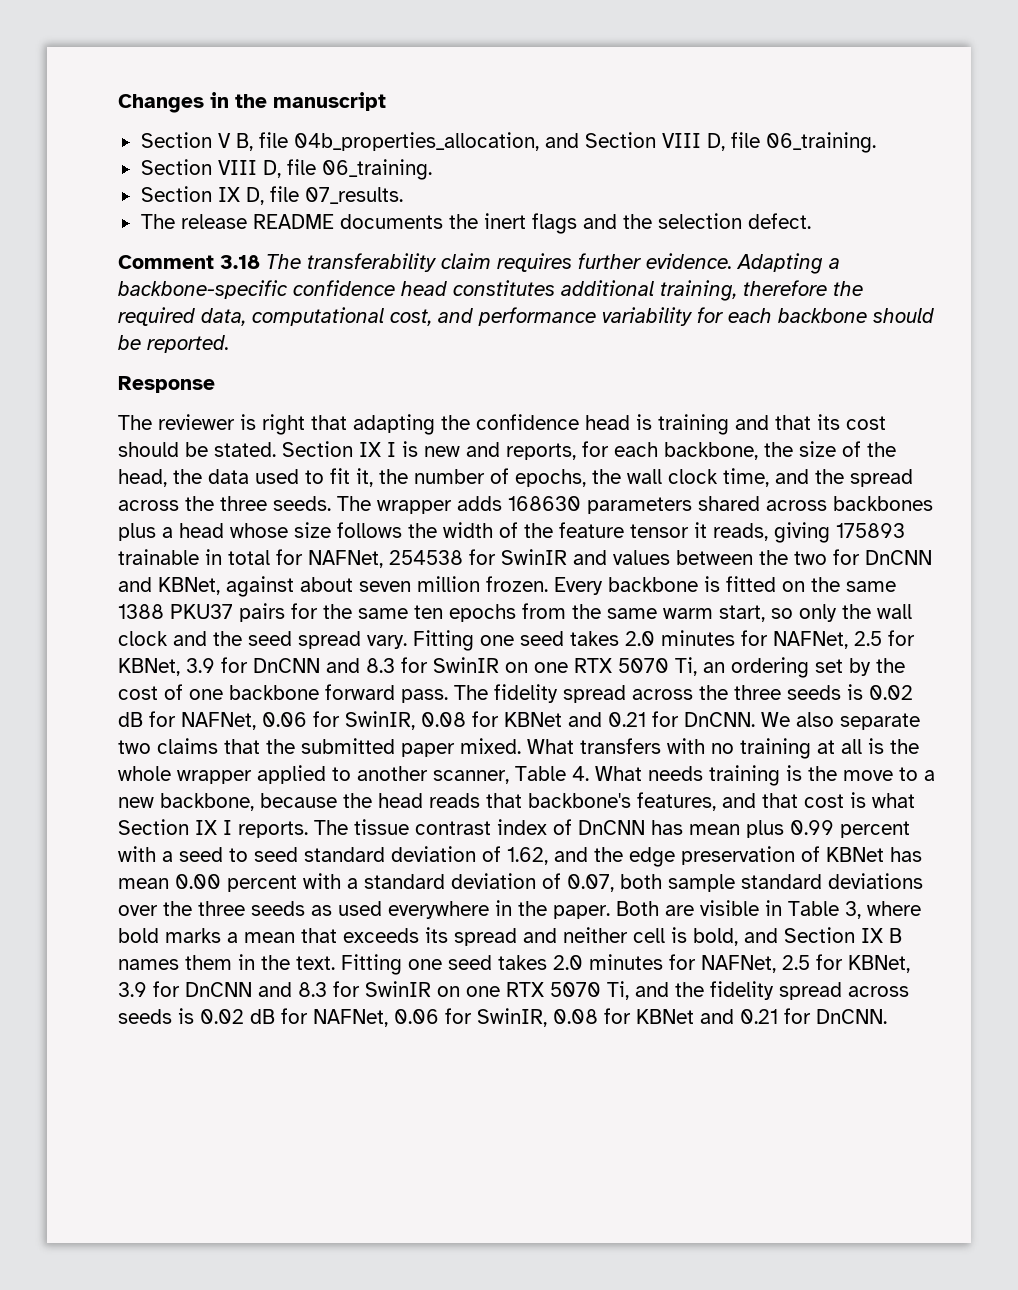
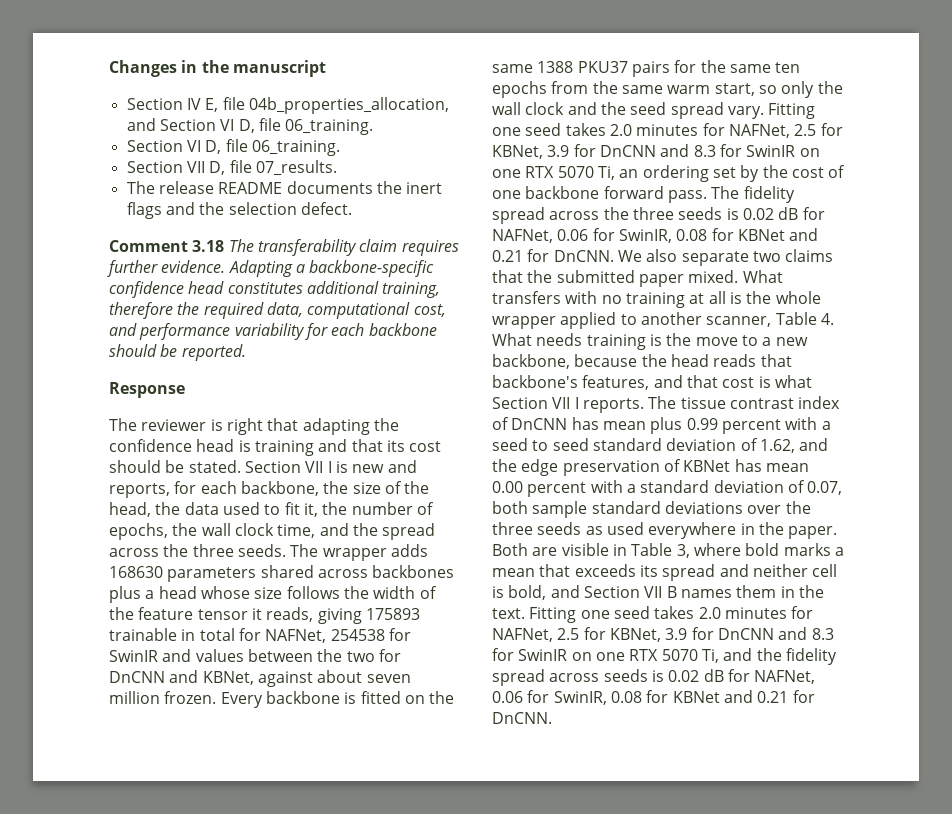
[217,133,253,151] V B, -> [186,98,219,112] IV E,
[661,132,876,153] [140,159,432,180] [140,186,240,202] VIII D, file 06_training. // Section VIII D, file 06_training. // Section IX -> [220,118,374,135] [126,139,340,156] [126,161,205,173] VI D, file 06_training. // Section VI D, file 06_training. // Section VII
[359,442,381,457] IX -> [305,461,324,473] VII
[195,820,217,835] IX -> [552,397,571,409] VII
[861,928,883,943] IX -> [644,586,663,598] VII

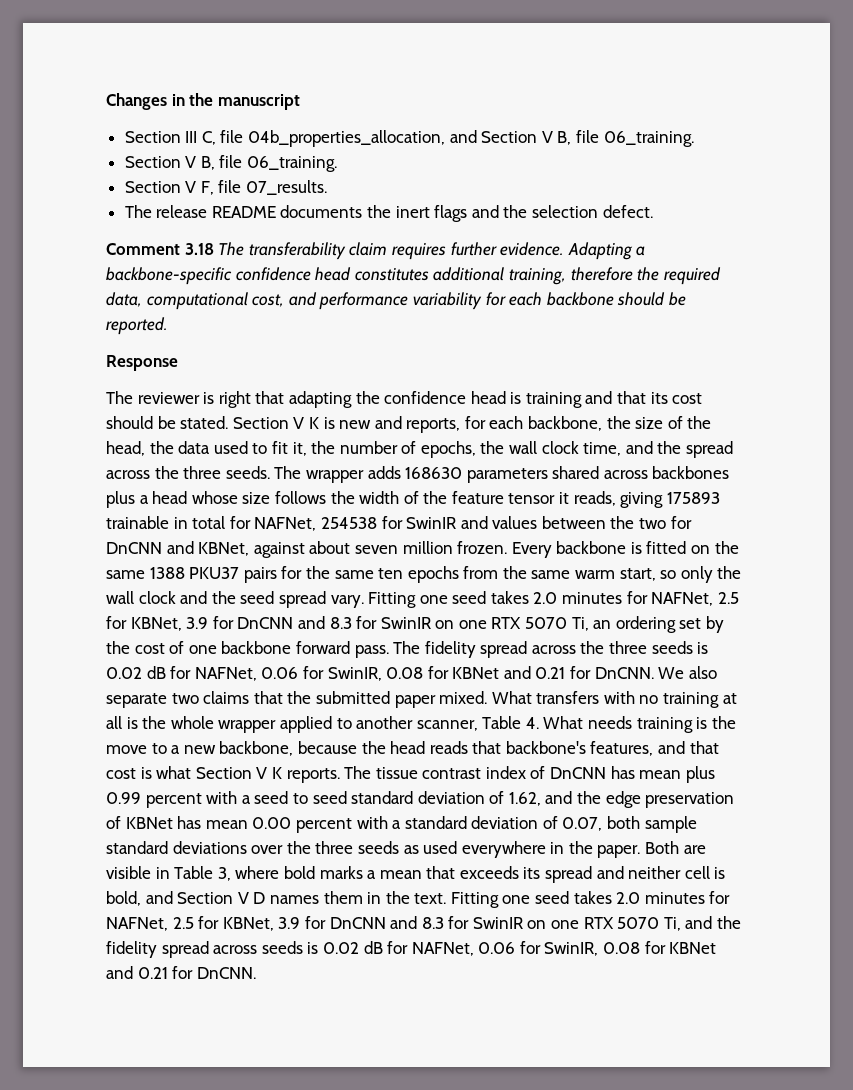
[186,98,219,112] IV E, -> [185,131,216,145] III C,
[220,118,374,135] [126,139,340,156] [126,161,226,175] VI D, file 06_training. // Section VI D, file 06_training. // Section VII D, -> [541,130,694,147] [124,155,338,172] [124,181,214,195] V B, file 06_training. // Section V B, file 06_training. // Section V F,
[305,461,332,473] VII I -> [293,417,319,429] V K
[552,397,579,409] VII I -> [256,767,282,779] V K
[644,586,677,598] VII B -> [237,892,266,904] V D

